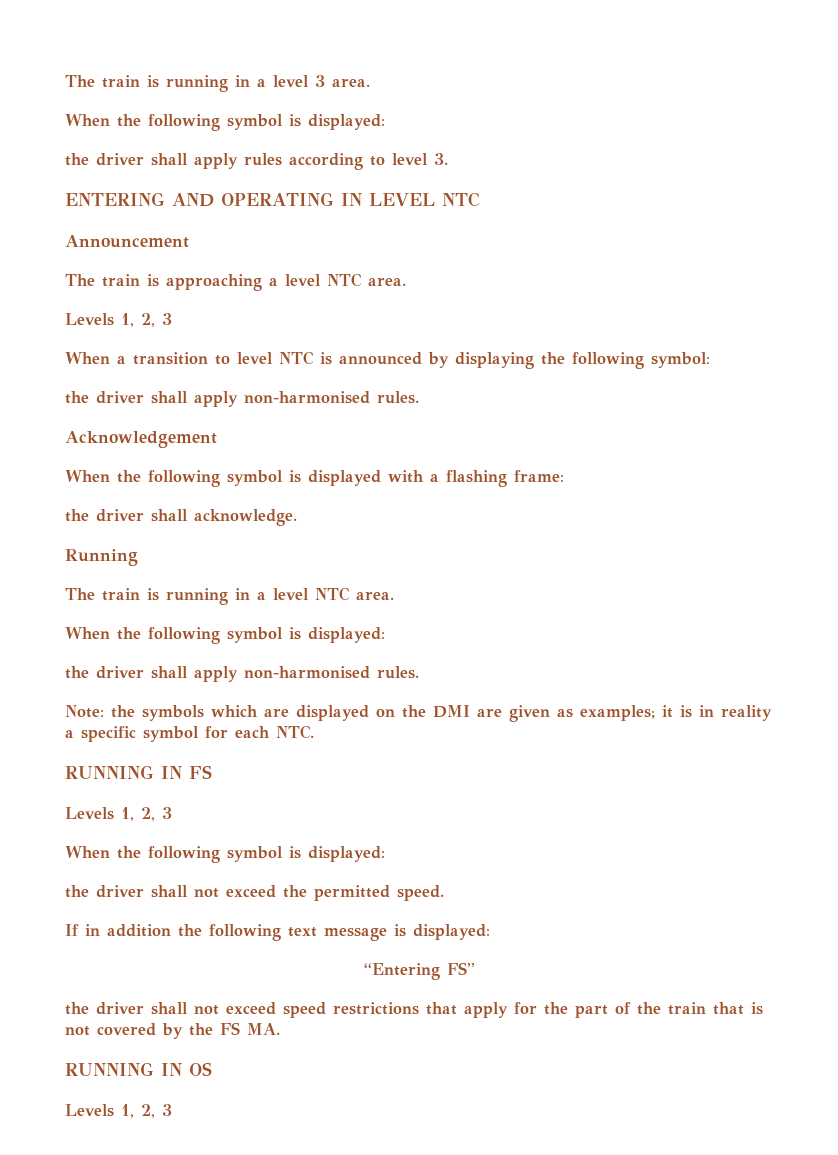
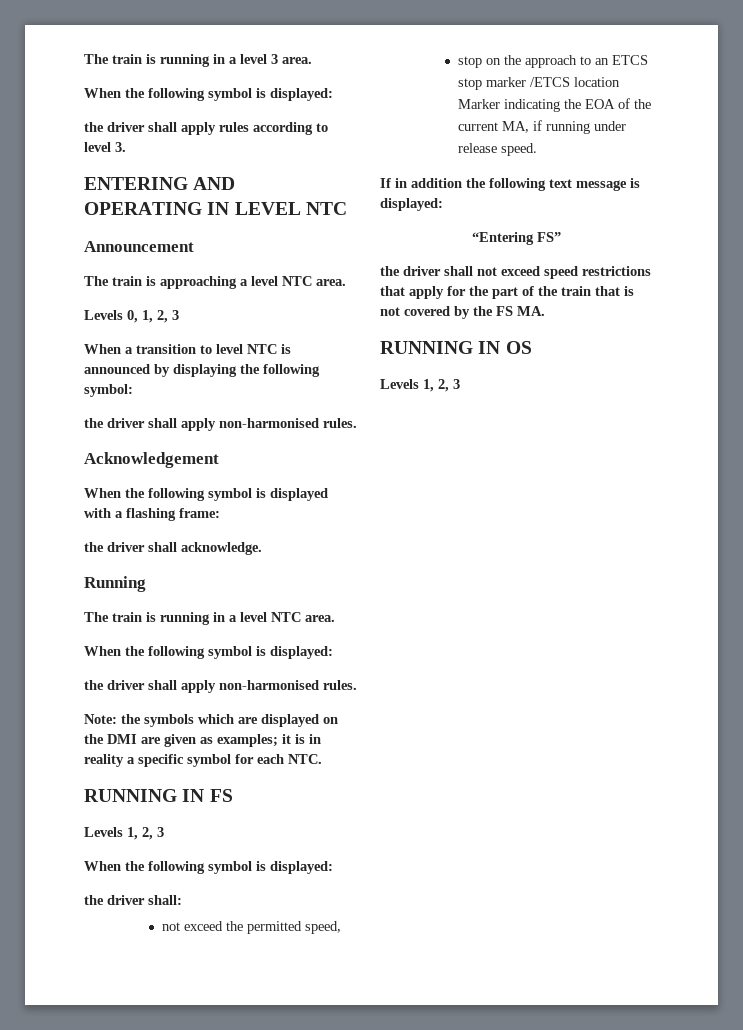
(114, 319) none -> [127,310,138,323] 0,
[151,885,188,898] shall -> [148,895,182,905] shall: //
(390, 893) none -> [305,921,342,934] [458,55,649,68] [458,77,621,90] [458,98,652,112] [458,120,627,134] [458,143,498,153] speed, // stop on the approach to an ETCS stop marker /ETCS location Marker indicating the EOA of the current MA, if running under release

